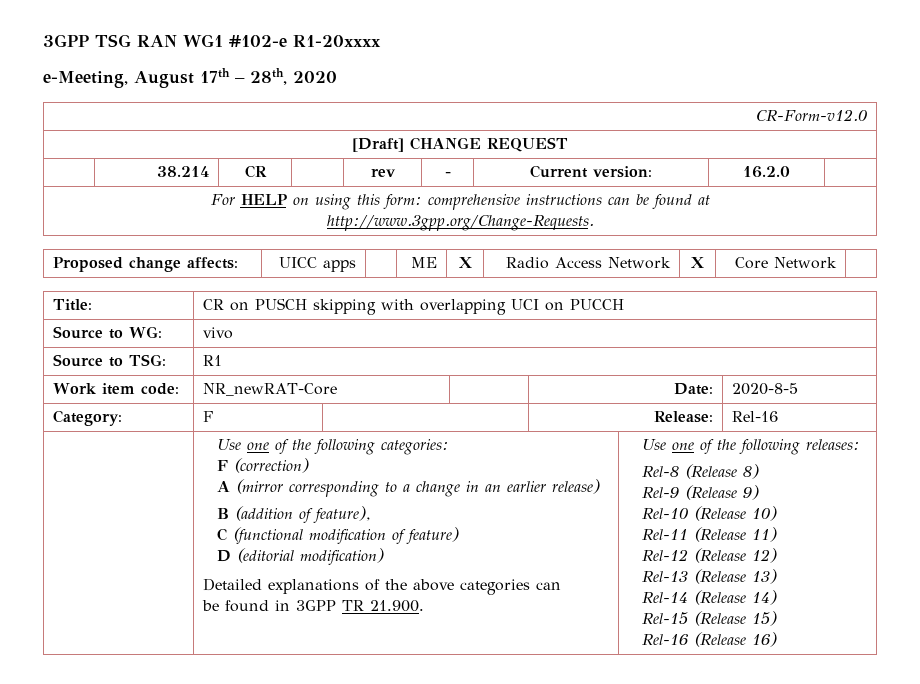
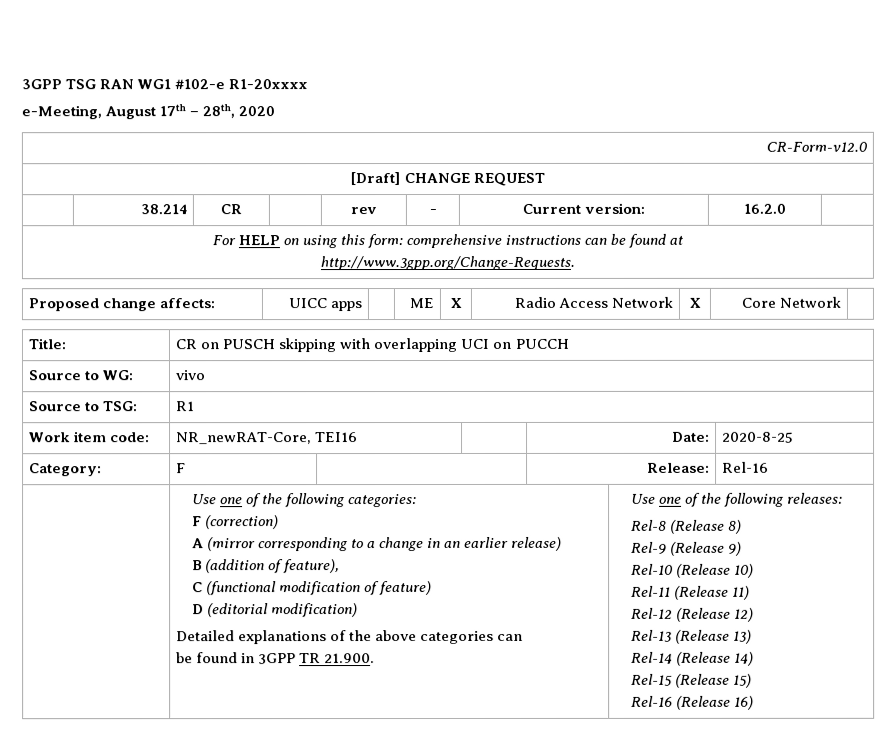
[203,383,338,396] NR_newRAT-Core -> [176,432,359,445] NR_newRAT-Core, TEI16
[732,383,799,395] 2020-8-5 -> [722,431,795,443] 2020-8-25

